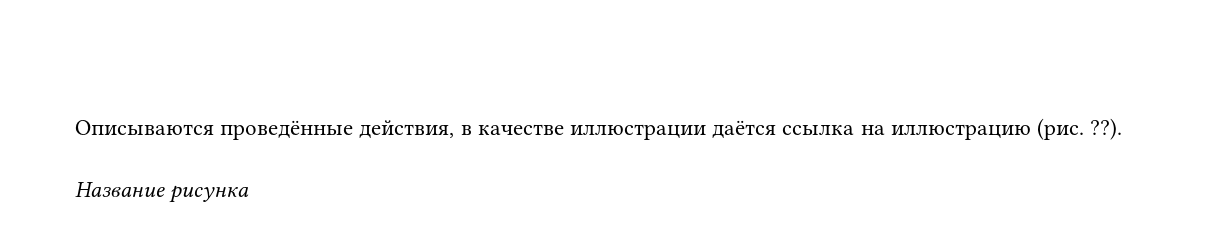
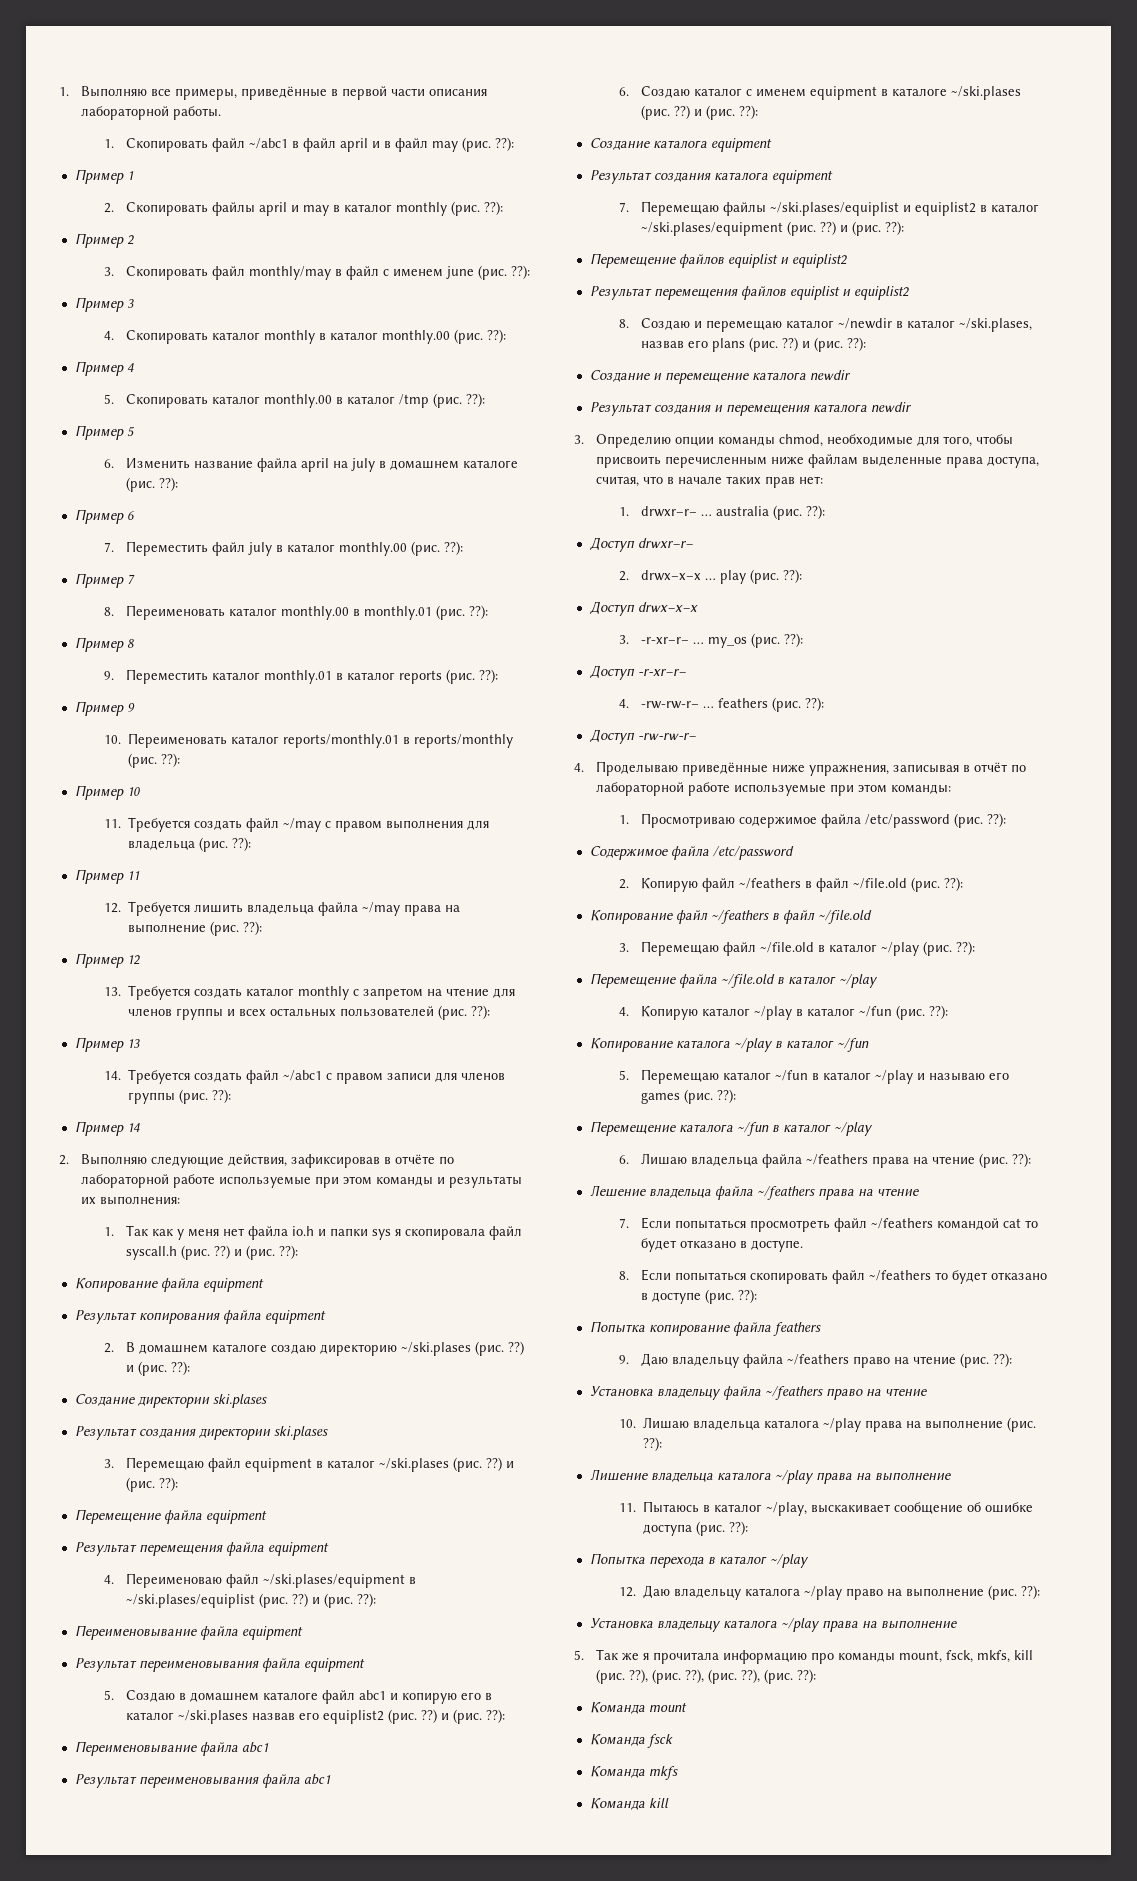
[75,118,1123,140] [75,182,250,203] Описываются проведённые действия, в качестве иллюстрации даётся ссылка на иллюстрацию (рис. ??). // Название рисунка -> [59,86,488,100] [81,106,222,120] [103,137,514,152] [74,169,134,184] [103,201,503,216] [74,233,134,248] [103,265,530,280] [74,297,134,312] [103,329,506,344] [74,361,134,376] [103,393,485,408] [74,425,135,440] [103,458,518,472] [125,477,178,492] [74,509,135,524] [103,541,463,556] [74,573,135,588] [103,605,488,620] [74,637,134,652] [103,669,498,684] [74,701,135,716] [103,733,513,748] [127,753,180,768] [74,785,140,800] [103,817,489,832] [127,837,251,852] [74,869,140,884] [103,901,460,916] [127,921,262,936] [74,953,140,968] [103,985,515,1000] [127,1005,490,1020] [74,1037,140,1052] [103,1069,505,1084] [127,1089,231,1104] [74,1121,140,1136] [59,1154,455,1168] [81,1174,523,1188] [81,1196,181,1205] [103,1225,522,1240] [125,1245,298,1260] [74,1278,264,1292] [74,1310,326,1324] [103,1341,524,1356] [125,1361,190,1376] [74,1394,267,1408] [74,1426,328,1440] [103,1457,514,1472] [125,1477,178,1492] [74,1509,267,1524] [74,1542,329,1556] [103,1573,416,1588] [125,1593,376,1608] [74,1625,303,1640] [74,1658,365,1672] [103,1690,492,1704] [125,1709,505,1724] [74,1741,269,1756] [74,1774,331,1788] [618,86,1021,100] [640,105,758,120] [589,138,772,152] [589,170,833,184] [618,201,1039,216] [640,221,904,236] [589,253,847,268] [589,286,909,300] [618,318,1032,332] [640,337,866,352] [589,370,851,384] [589,402,912,416] [574,434,1014,448] [596,454,1040,468] [596,476,824,488] [618,505,825,520] [589,537,693,552] [618,569,802,584] [589,601,698,616] [618,633,803,648] [589,665,686,680] [618,697,824,712] [589,729,696,744] [574,761,1027,776] [596,782,952,796] [618,813,1006,828] [589,846,794,860] [618,877,963,892] [589,910,872,924] [618,941,975,956] [589,973,878,988] [618,1005,948,1020] [589,1038,869,1052] [618,1069,1009,1084] [640,1089,736,1104] [589,1121,873,1136] [618,1153,1031,1168] [589,1185,919,1200] [618,1217,1038,1232] [640,1238,803,1252] [618,1269,1047,1284] [640,1289,757,1304] [589,1321,821,1336] [618,1353,1012,1368] [589,1386,927,1400] [618,1417,1036,1432] [642,1437,662,1451] [589,1469,951,1484] [618,1501,1033,1516] [642,1521,748,1536] [589,1553,809,1568] [618,1585,1040,1600] [589,1618,957,1632] [574,1649,1034,1664] [596,1669,817,1684] [589,1702,687,1714] [589,1734,673,1748] [589,1766,678,1780] [589,1798,669,1810] 1. Выполняю все примеры, приведённые в первой части описания лабораторной работы. // 1. Скопировать файл ~/abc1 в файл april и в файл may (рис. ??): // Пример 1 // 2. Скопировать файлы april и may в каталог monthly (рис. ??): // Пример 2 // 3. Скопировать файл monthly/may в файл с именем june (рис. ??): // Пример 3 // 4. Скопировать каталог monthly в каталог monthly.00 (рис. ??): // Пример 4 // 5. Скопировать каталог monthly.00 в каталог /tmp (рис. ??): // Пример 5 // 6. Изменить название файла april на july в домашнем каталоге (рис. ??): // Пример 6 // 7. Переместить файл july в каталог monthly.00 (рис. ??): // Пример 7 // 8. Переименовать каталог monthly.00 в monthly.01 (рис. ??): // Пример 8 // 9. Переместить каталог monthly.01 в каталог reports (рис. ??): // Пример 9 // 10. Переименовать каталог reports/monthly.01 в reports/monthly (рис. ??): // Пример 10 // 11. Требуется создать файл ~/may с правом выполнения для владельца (рис. ??): // Пример 11 // 12. Требуется лишить владельца файла ~/may права на выполнение (рис. ??): // Пример 12 // 13. Требуется создать каталог monthly с запретом на чтение для членов группы и всех остальных пользователей (рис. ??): // Пример 13 // 14. Требуется создать файл ~/abc1 с правом записи для членов группы (рис. ??): // Пример 14 // 2. Выполняю следующие действия, зафиксировав в отчёте по лабораторной работе используемые при этом команды и результаты их выполнения: // 1. Так как у меня нет файла io.h и папки sys я скопировала файл syscall.h (рис. ??) и (рис. ??): // Копирование файла equipment // Результат копирования файла equipment // 2. В домашнем каталоге создаю директорию ~/ski.plases (рис. ??) и (рис. ??): // Создание директории ski.plases // Результат создания директории ski.plases // 3. Перемещаю файл equipment в каталог ~/ski.plases (рис. ??) и (рис. ??): // Перемещение файла equipment // Результат перемещения файла equipment // 4. Переименоваю файл ~/ski.plases/equipment в ~/ski.plases/equiplist (рис. ??) и (рис. ??): // Переименовывание файла equipment // Результат переименовывания файла equipment // 5. Создаю в домашнем каталоге файл abc1 и копирую его в каталог ~/ski.plases назвав его equiplist2 (рис. ??) и (рис. ??): // Переименовывание файла abc1 // Результат переименовывания файла abc1 // 6. Создаю каталог с именем equipment в каталоге ~/ski.plases (рис. ??) и (рис. ??): // Создание каталога equipment // Результат создания каталога equipment // 7. Перемещаю файлы ~/ski.plases/equiplist и equiplist2 в каталог ~/ski.plases/equipment (рис. ??) и (рис. ??): // Перемещение файлов equiplist и equiplist2 // Результат перемещения файлов equiplist и equiplist2 // 8. Создаю и перемещаю каталог ~/newdir в каталог ~/ski.plases, назвав его plans (рис. ??) и (рис. ??): // Создание и перемещение каталога newdir // Результат создания и перемещения каталога newdir // 3. Определию опции команды chmod, необходимые для того, чтобы присвоить перечисленным ниже файлам выделенные права доступа, считая, что в начале таких прав нет: // 1. drwxr–r– … australia (рис. ??): // Доступ drwxr–r– // 2. drwx–x–x … play (рис. ??): // Доступ drwx–x–x // 3. -r-xr–r– … my_os (рис. ??): // Доступ -r-xr–r– // 4. -rw-rw-r– … feathers (рис. ??): // Доступ -rw-rw-r– // 4. Проделываю приведённые ниже упражнения, записывая в отчёт по лабораторной работе используемые при этом команды: // 1. Просмотриваю содержимое файла /etc/password (рис. ??): // Содержимое файла /etc/password // 2. Копирую файл ~/feathers в файл ~/file.old (рис. ??): // Копирование файл ~/feathers в файл ~/file.old // 3. Перемещаю файл ~/file.old в каталог ~/play (рис. ??): // Перемещение файла ~/file.old в каталог ~/play // 4. Копирую каталог ~/play в каталог ~/fun (рис. ??): // Копирование каталога ~/play в каталог ~/fun // 5. Перемещаю каталог ~/fun в каталог ~/play и называю его games (рис. ??): // Перемещение каталога ~/fun в каталог ~/play // 6. Лишаю владельца файла ~/feathers права на чтение (рис. ??): // Лешение владельца файла ~/feathers права на чтение // 7. Если попытаться просмотреть файл ~/feathers командой cat то будет отказано в доступе. // 8. Если попытаться скопировать файл ~/feathers то будет отказано в доступе (рис. ??): // Попытка копирование файла feathers // 9. Даю владельцу файла ~/feathers право на чтение (рис. ??): // Установка владельцу файла ~/feathers право на чтение // 10. Лишаю владельца каталога ~/play права на выполнение (рис. ??): // Лишение владельца каталога ~/play права на выполнение // 11. Пытаюсь в каталог ~/play, выскакивает сообщение об ошибке доступа (рис. ??): // Попытка перехода в каталог ~/play // 12. Даю владельцу каталога ~/play право на выполнение (рис. ??): // Установка владельцу каталога ~/play права на выполнение // 5. Так же я прочитала информацию про команды mount, fsck, mkfs, kill (рис. ??), (рис. ??), (рис. ??), (рис. ??): // Команда mount // Команда fsck // Команда mkfs // Команда kill

